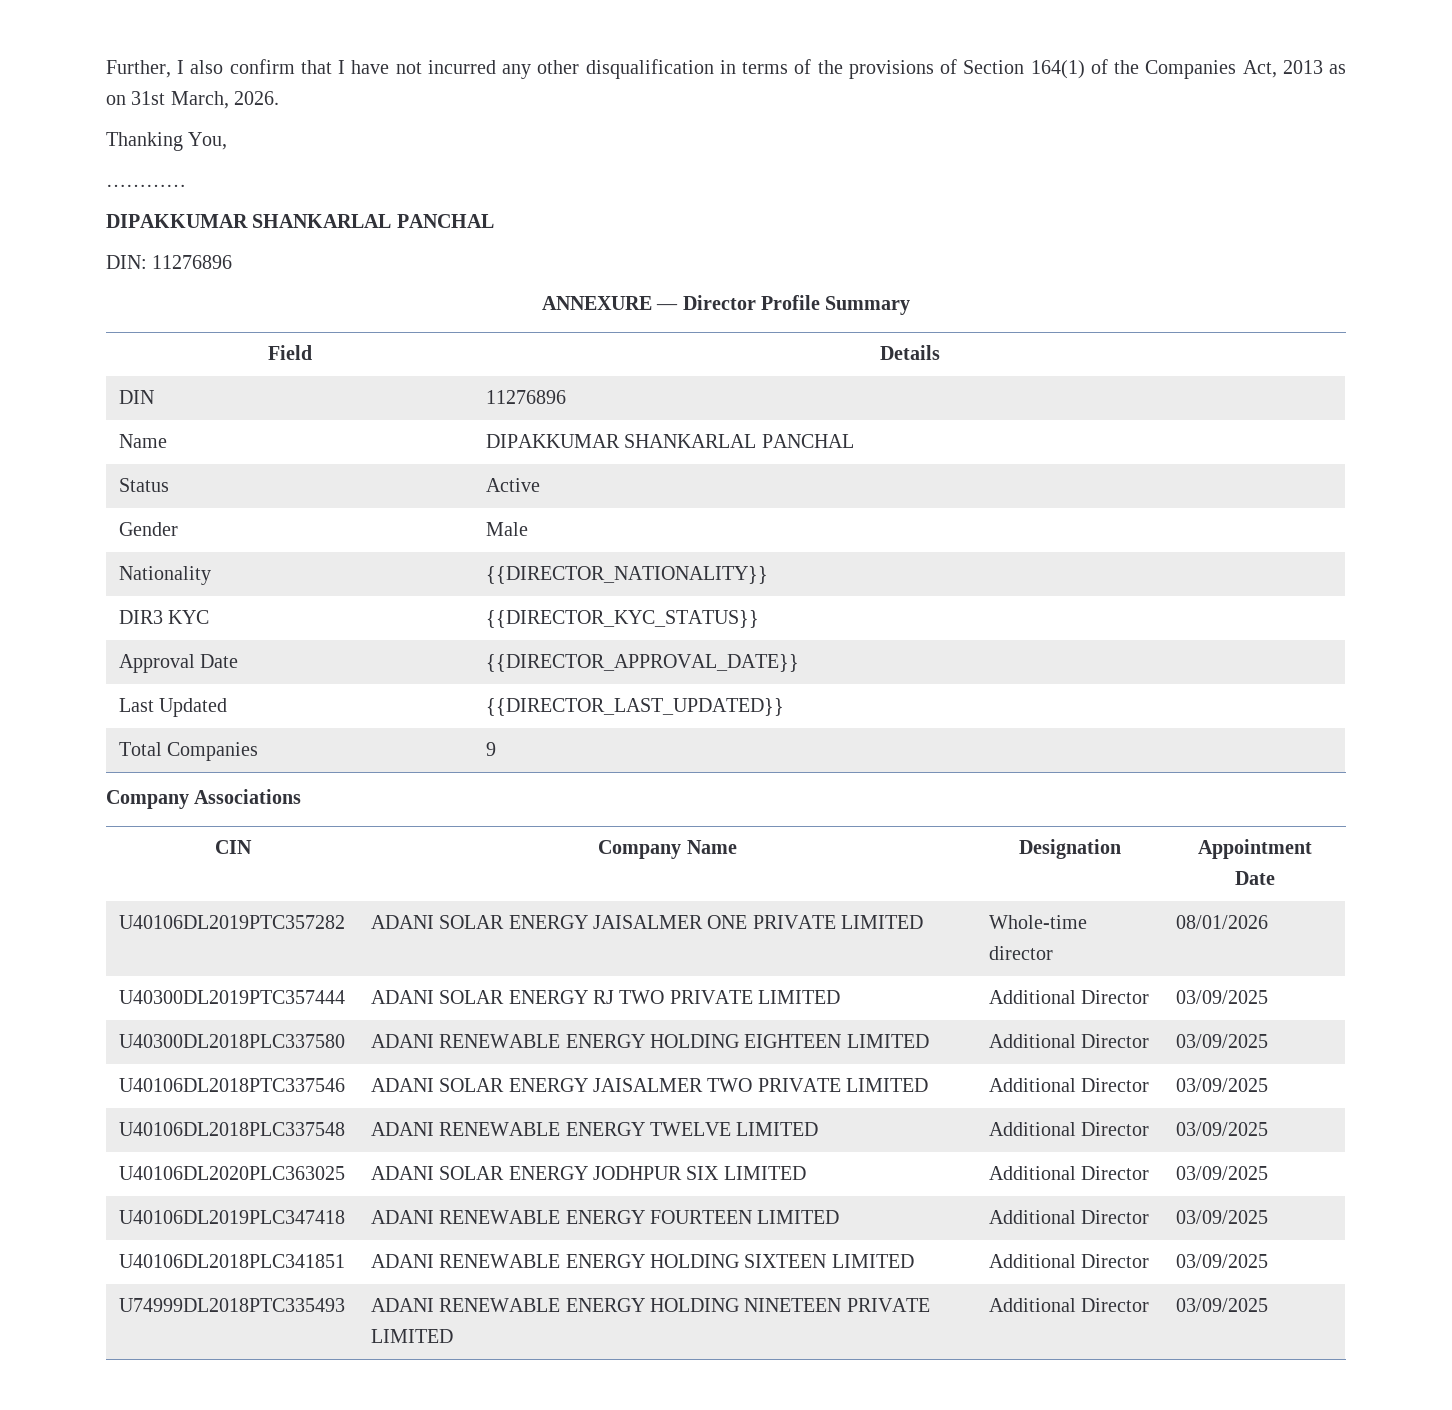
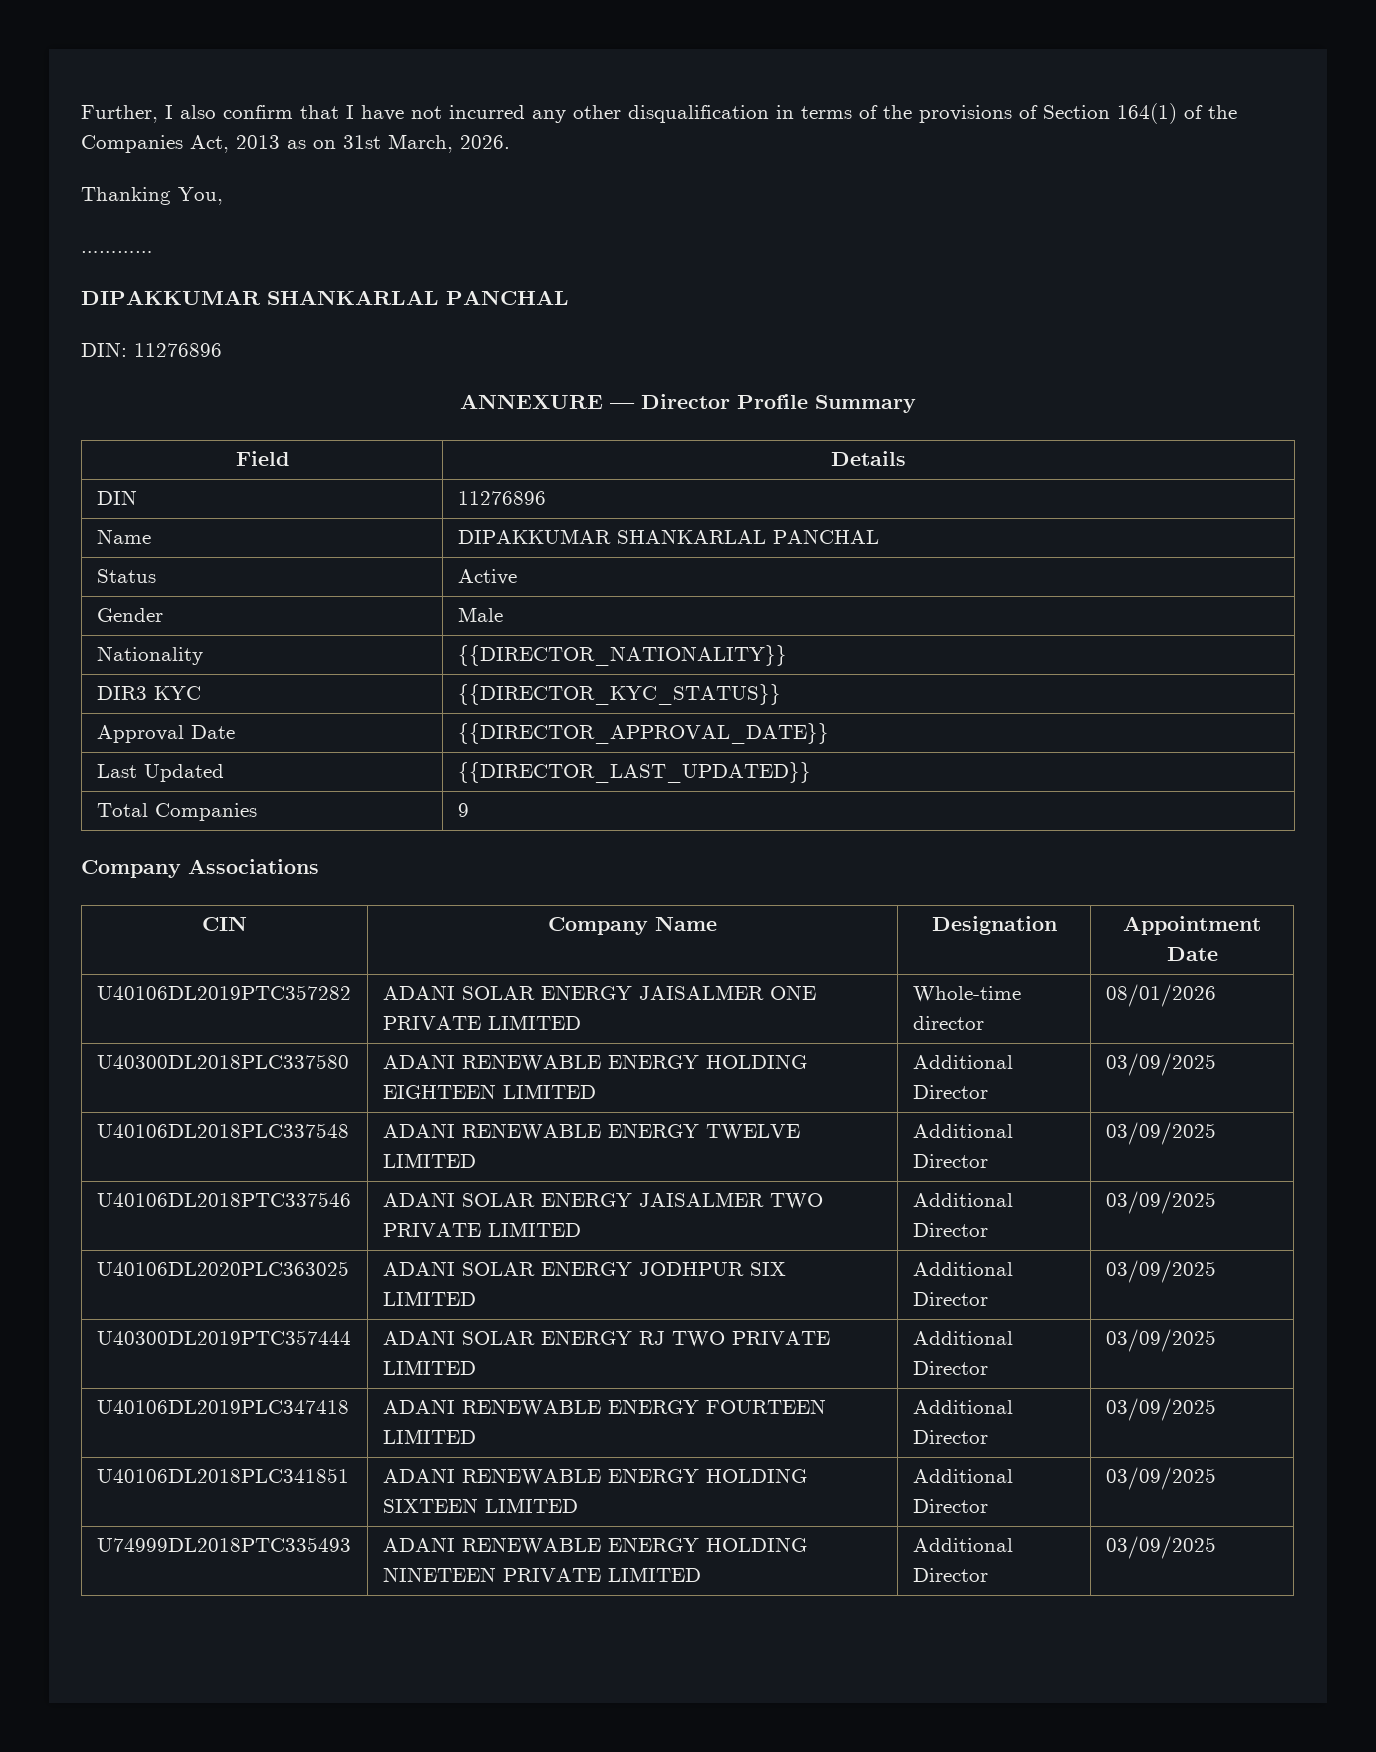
[118,990,345,1004] [370,990,841,1004] [988,990,1150,1004] [1175,990,1268,1004] [118,1034,345,1048] [370,1034,842,1048] U40300DL2019PTC357444 | ADANI SOLAR ENERGY RJ TWO PRIVATE LIMITED | Additional Director | 03/09/2025 // U40300DL2018PLC337580 | ADANI RENEWABLE ENERGY HOLDING EIGHTEEN -> [96,1054,349,1069] [382,1054,807,1071] [382,1084,596,1099] [912,1055,1013,1069] [912,1085,988,1099] [1105,1053,1216,1076] [96,1123,349,1138] [382,1123,800,1140] U40300DL2018PLC337580 | ADANI RENEWABLE ENERGY HOLDING EIGHTEEN LIMITED | Additional Director | 03/09/2025 // U40106DL2018PLC337548 | ADANI RENEWABLE ENERGY TWELVE
[118,1122,345,1136] [370,1122,819,1136] [988,1122,1150,1136] [1175,1122,1268,1136] [118,1166,345,1180] [370,1166,720,1180] U40106DL2018PLC337548 | ADANI RENEWABLE ENERGY TWELVE LIMITED | Additional Director | 03/09/2025 // U40106DL2020PLC363025 | ADANI SOLAR ENERGY JODHPUR SIX -> [96,1261,349,1276] [382,1261,786,1276] [382,1291,476,1306] [912,1262,1013,1276] [912,1292,988,1306] [1105,1260,1216,1283] [96,1330,351,1345] [382,1330,830,1347] U40106DL2020PLC363025 | ADANI SOLAR ENERGY JODHPUR SIX LIMITED | Additional Director | 03/09/2025 // U40300DL2019PTC357444 | ADANI SOLAR ENERGY RJ TWO PRIVATE

